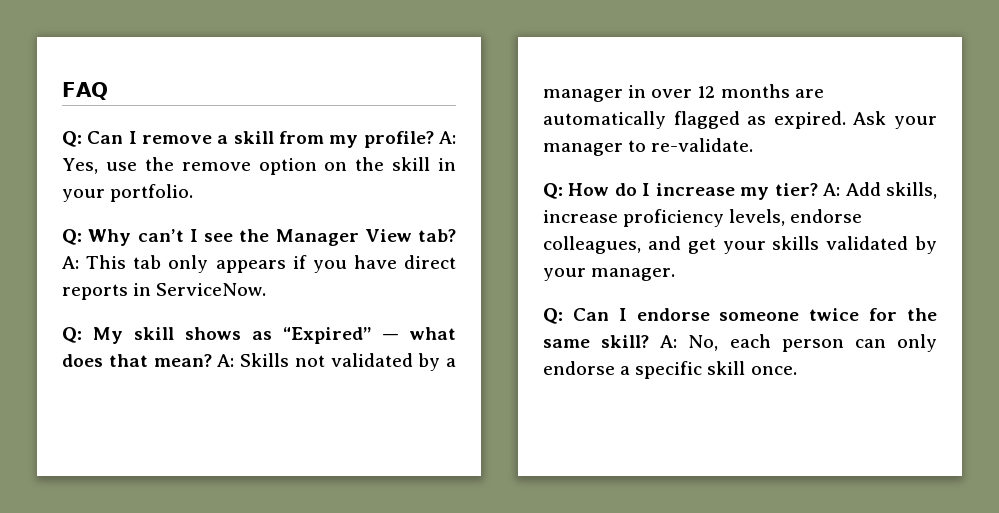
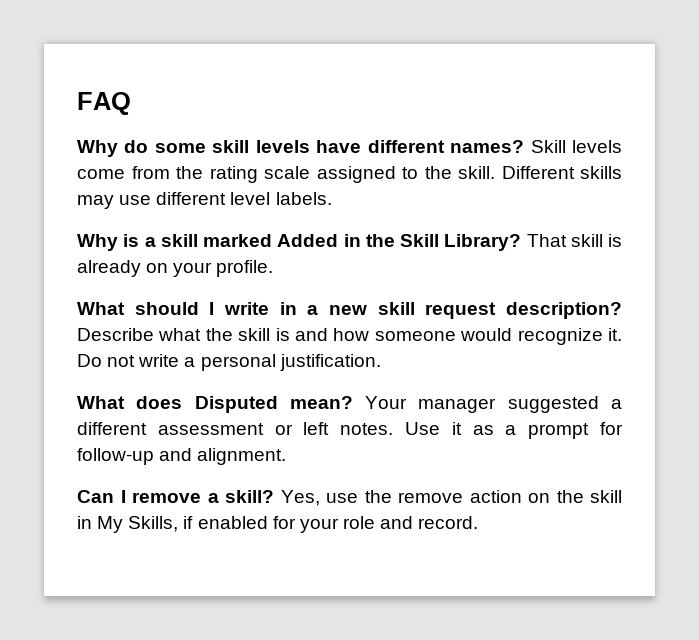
[62,131,456,148] Q: Can I remove a skill from my profile? A: -> [77,140,623,157] [77,166,622,183] [77,192,332,209] [77,234,622,251] [77,260,274,277] [77,302,622,319] [77,328,622,345] [77,354,381,371] [77,396,623,413] [77,422,624,439] [77,448,287,465] [77,490,274,503] Why do some skill levels have different names? Skill levels come from the rating scale assigned to the skill. Different skills may use different level labels. // Why is a skill marked Added in the Skill Library? That skill is already on your profile. // What should I write in a new skill request description? Describe what the skill is and how someone would recognize it. Do not write a personal justification. // What does Disputed mean? Your manager suggested a different assessment or left notes. Use it as a prompt for follow-up and alignment. // Can I remove a skill?
[258,158,317,175] option -> [469,490,522,503] action
[62,184,194,202] [62,229,456,246] [62,255,456,273] [62,283,267,300] [62,327,456,344] [62,353,456,371] [543,84,824,102] [543,111,937,129] [543,138,754,156] [543,182,937,200] [543,209,863,227] [543,236,937,254] [543,268,676,281] [543,308,937,324] [543,334,937,352] [543,361,797,379] your portfolio. // Q: Why can’t I see the Manager View tab? A: This tab only appears if you have direct reports in ServiceNow. // Q: My skill shows as “Expired” — what does that mean? A: Skills not validated by a manager in over 12 months are automatically flagged as expired. Ask your manager to re-validate. // Q: How do I increase my tier? A: Add skills, increase proficiency levels, endorse colleagues, and get your skills validated by your manager. // Q: Can I endorse someone twice for the same skill? A: No, each person can only endorse a specific skill once. -> [97,516,479,533] My Skills, if enabled for your role and record.

